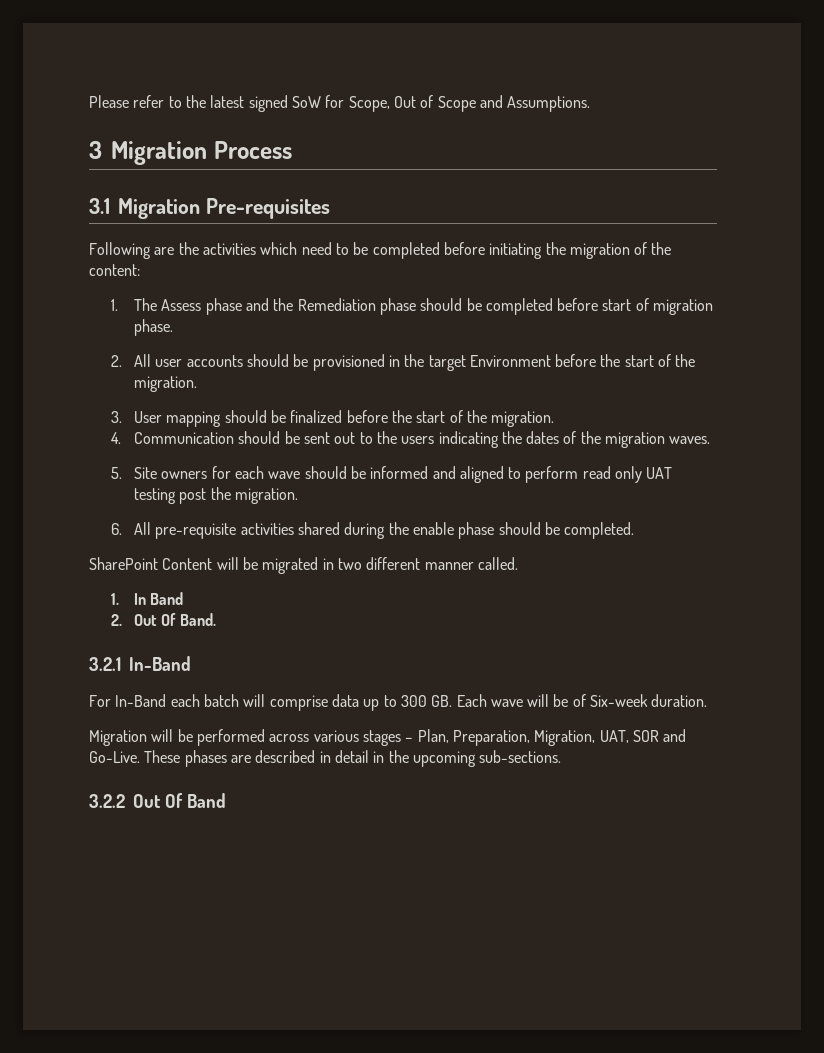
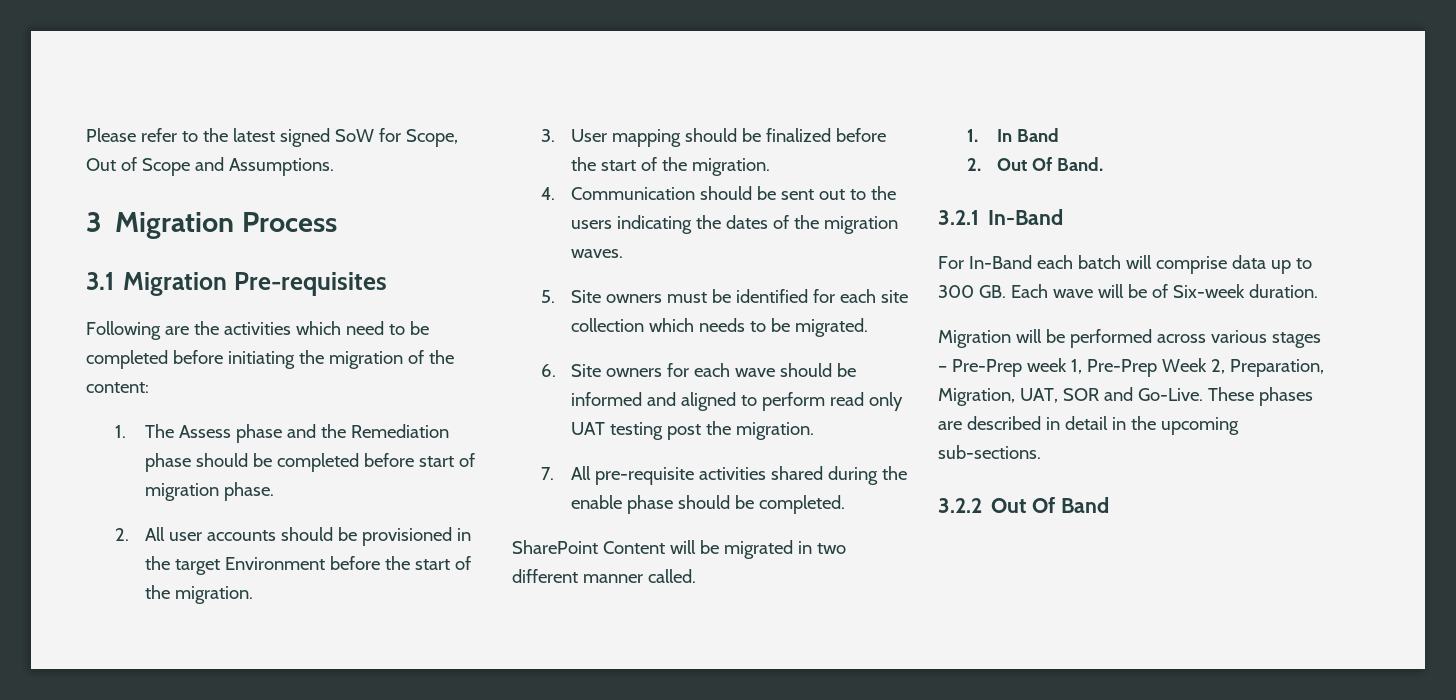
(208, 475) none -> [666,289,908,303] [570,318,868,337] [541,364,662,377] must be identified for each site collection which needs to be migrated. // 6. Site owners
[111,523,123,535] 6. -> [541,467,555,480] 7.
[417,729,449,743] Plan, -> [951,358,1225,377] Pre-Prep week 1, Pre-Prep Week 2,

